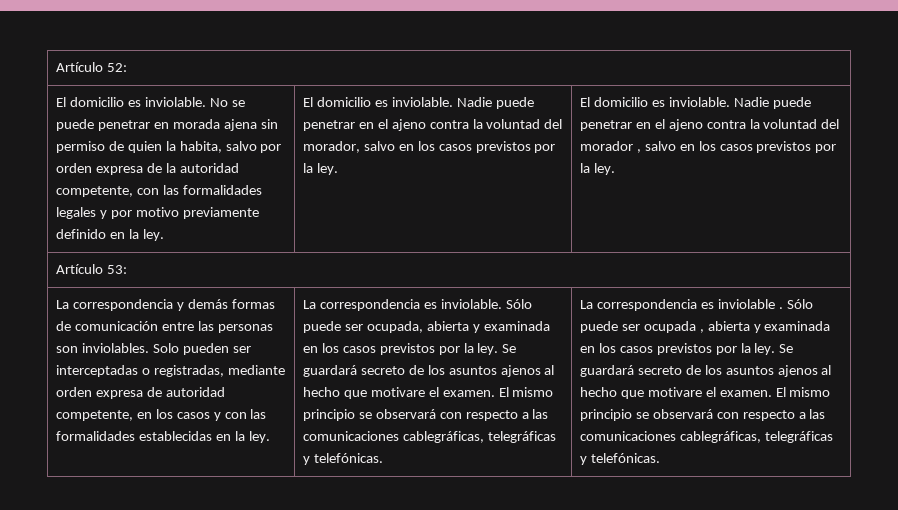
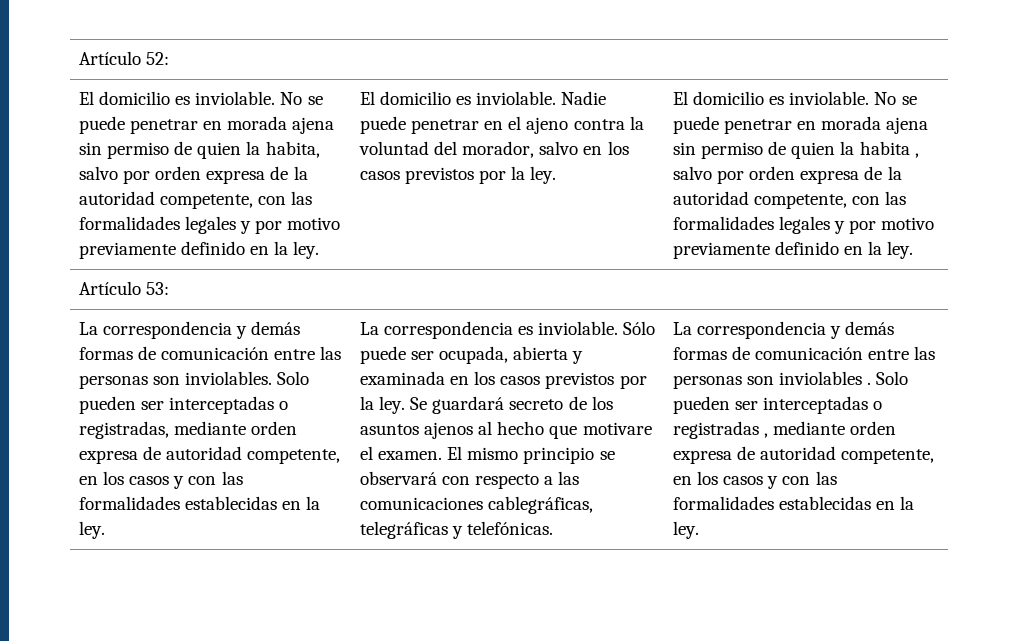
[733,97,811,109] [579,119,840,131] [579,141,837,153] Nadie puede penetrar en el ajeno contra la voluntad del morador , salvo en los casos previstos por -> [874,92,917,105] [672,116,929,134] [672,141,919,159] [672,166,902,184] [672,191,907,209] [672,216,935,234] [672,241,864,259] No se puede penetrar en morada ajena sin permiso de quien la habita , salvo por orden expresa de la autoridad competente, con las formalidades legales y por motivo previamente definido en
[700,299,813,309] [579,321,831,333] [579,343,794,355] [579,365,832,377] [579,387,831,399] [579,409,826,421] [579,431,833,443] [579,453,660,465] es inviolable . Sólo puede ser ocupada , abierta y examinada en los casos previstos por la ley. Se guardará secreto de los asuntos ajenos al hecho que motivare el examen. El mismo principio se observará con respecto a las comunicaciones cablegráficas, telegráficas y telefónicas. -> [830,321,895,339] [672,346,936,360] [672,371,909,389] [672,396,883,414] [672,421,897,439] [672,446,935,464] [672,471,837,489] [672,496,915,510] [672,521,699,539] y demás formas de comunicación entre las personas son inviolables . Solo pueden ser interceptadas o registradas , mediante orden expresa de autoridad competente, en los casos y con las formalidades establecidas en la ley.

